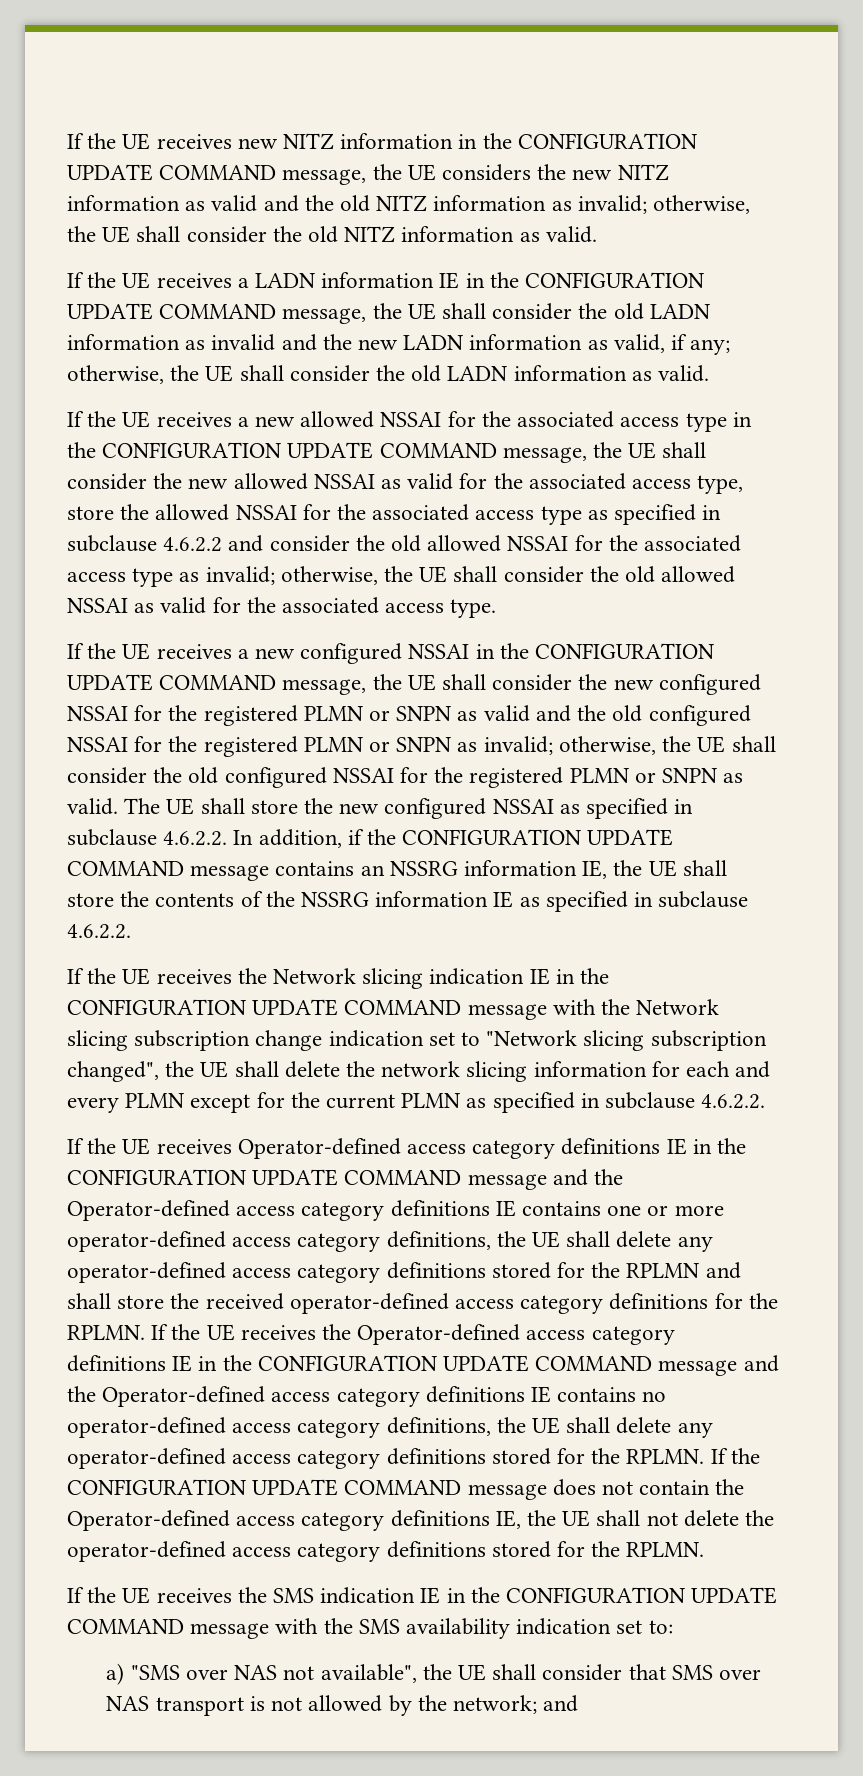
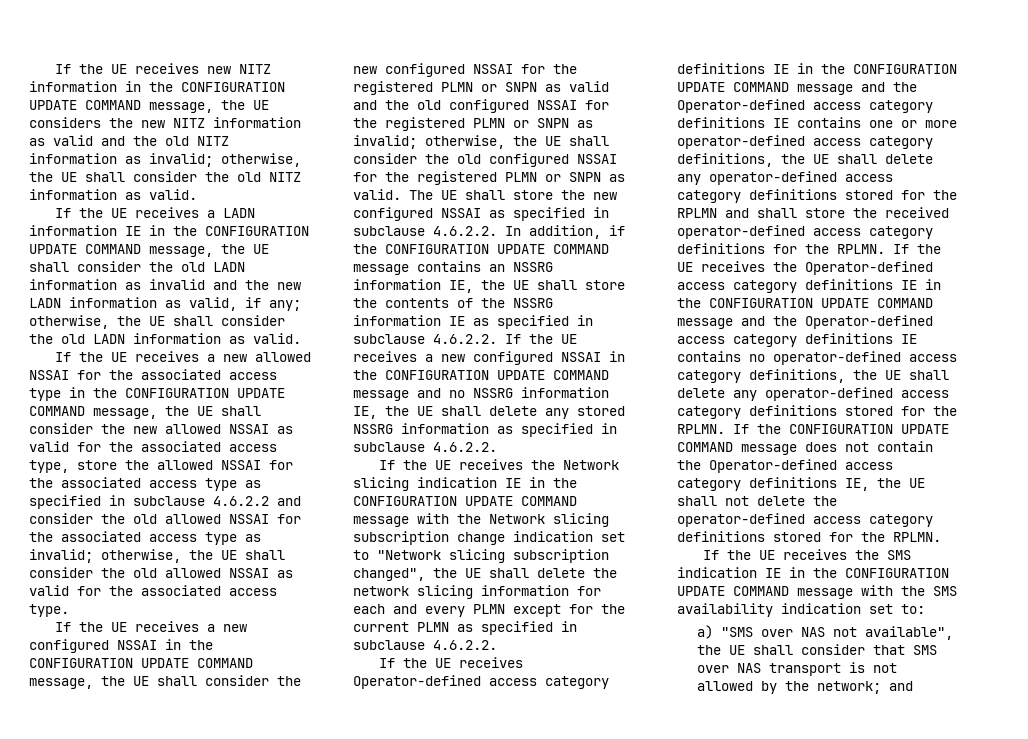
(131, 931) none -> [505,334,577,344] [353,351,625,365] [353,370,609,380] [353,387,609,401] [353,406,625,419] [353,423,617,437] [353,442,497,452] If the UE receives a new configured NSSAI in the CONFIGURATION UPDATE COMMAND message and no NSSRG information IE, the UE shall delete any stored NSSRG information as specified in subclause 4.6.2.2.

